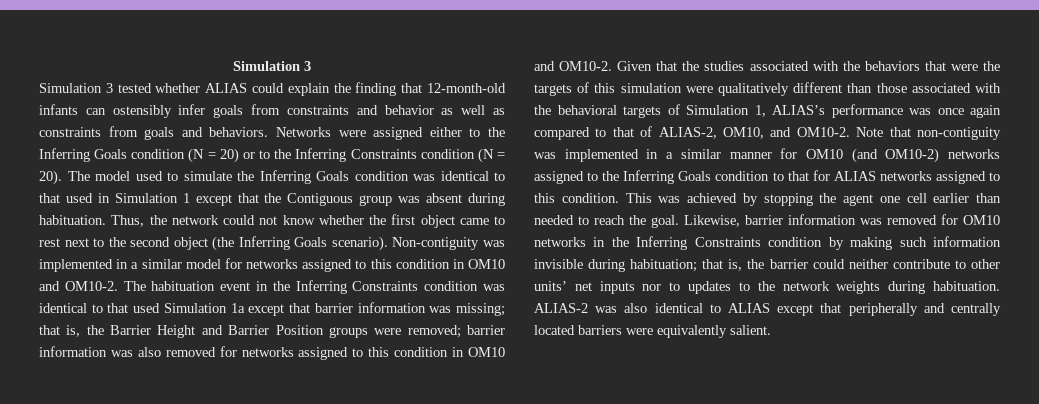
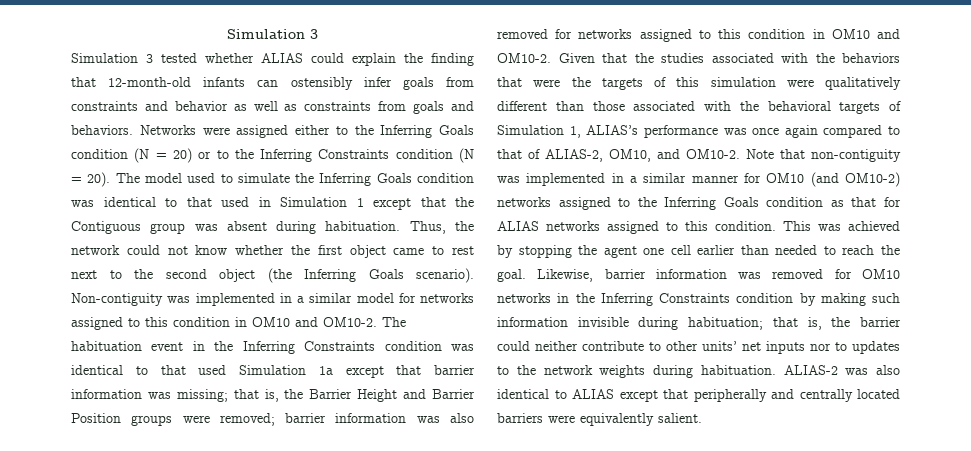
[772,172,784,181] to -> [830,200,844,207] as

